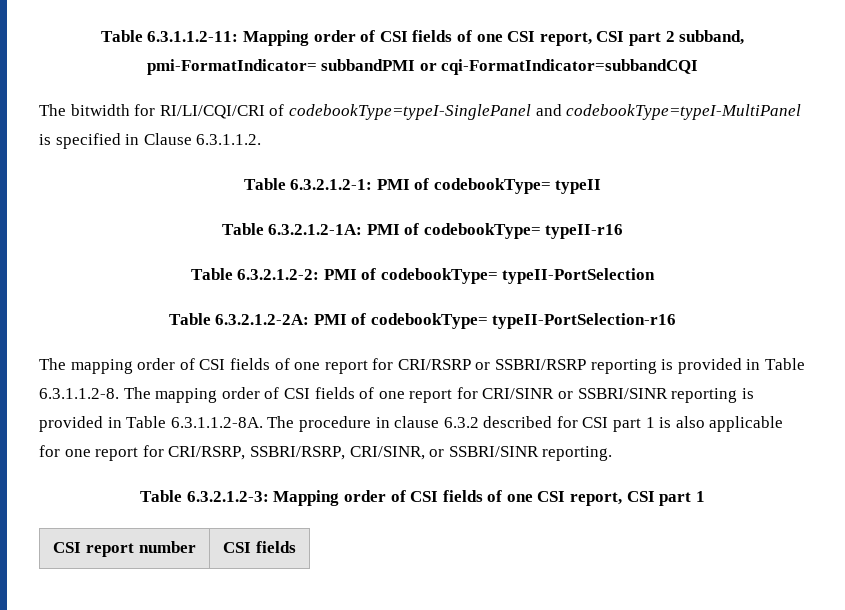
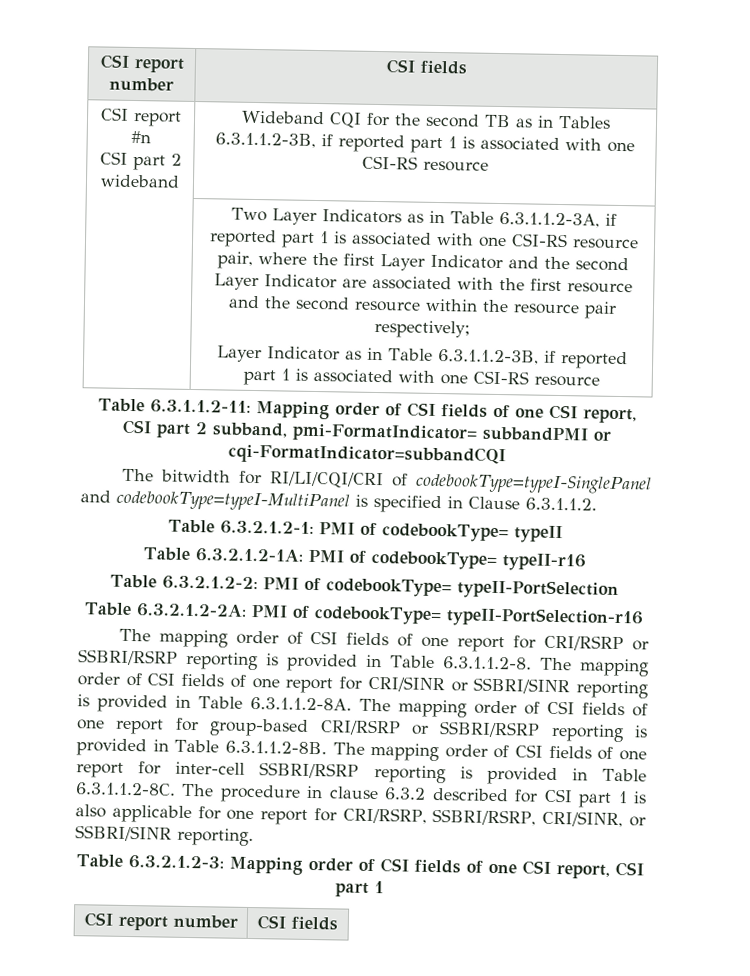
(100, 36) none -> [99,54,185,73] [109,77,174,92] [385,59,468,75] [100,107,182,127] [130,130,151,144] [99,151,182,171] [100,174,180,188] [240,110,611,129] [215,132,635,154] [361,155,489,172] [230,207,618,228] [208,229,639,250] [217,251,629,272] [213,273,633,294] [228,295,617,319] [374,319,470,339] [216,345,628,370] [242,368,600,387] CSI report number | CSI fields // CSI report #n // CSI part 2 wideband | Wideband CQI for the second TB as in Tables 6.3.1.1.2-3B, if reported part 1 is associated with one CSI-RS resource // | Two Layer Indicators as in Table 6.3.1.1.2-3A, if reported part 1 is associated with one CSI-RS resource pair, where the first Layer Indicator and the second Layer Indicator are associated with the first resource and the second resource within the resource pair respectively; // Layer Indicator as in Table 6.3.1.1.2-3B, if reported part 1 is associated with one CSI-RS resource //
(295, 422) none -> [397,699,648,718] [77,717,648,743] [76,738,647,762] [76,761,648,786] [75,782,215,797] mapping order of CSI fields of one report for group-based CRI/RSRP or SSBRI/RSRP reporting is provided in Table 6.3.1.1.2-8B. The mapping order of CSI fields of one report for inter-cell SSBRI/RSRP reporting is provided in Table 6.3.1.1.2-8C. The

